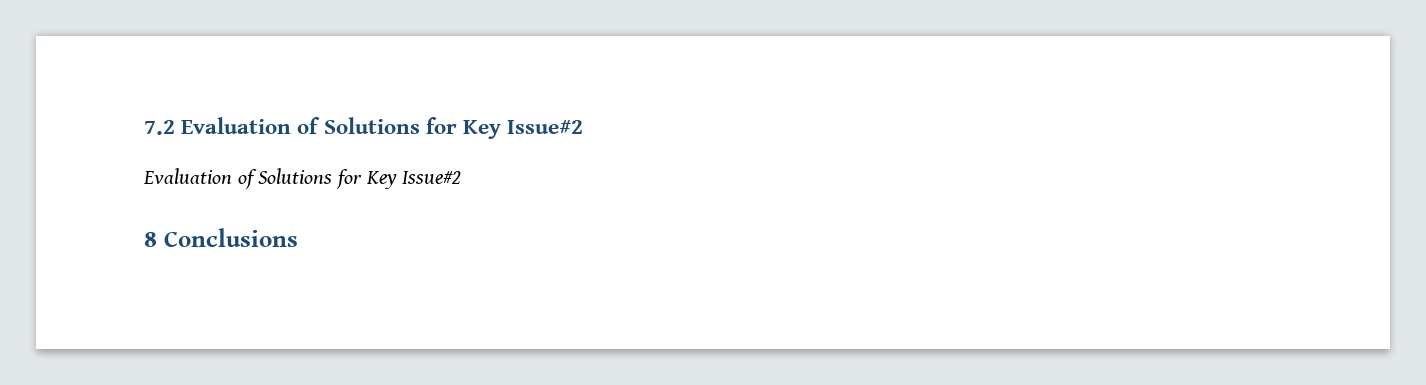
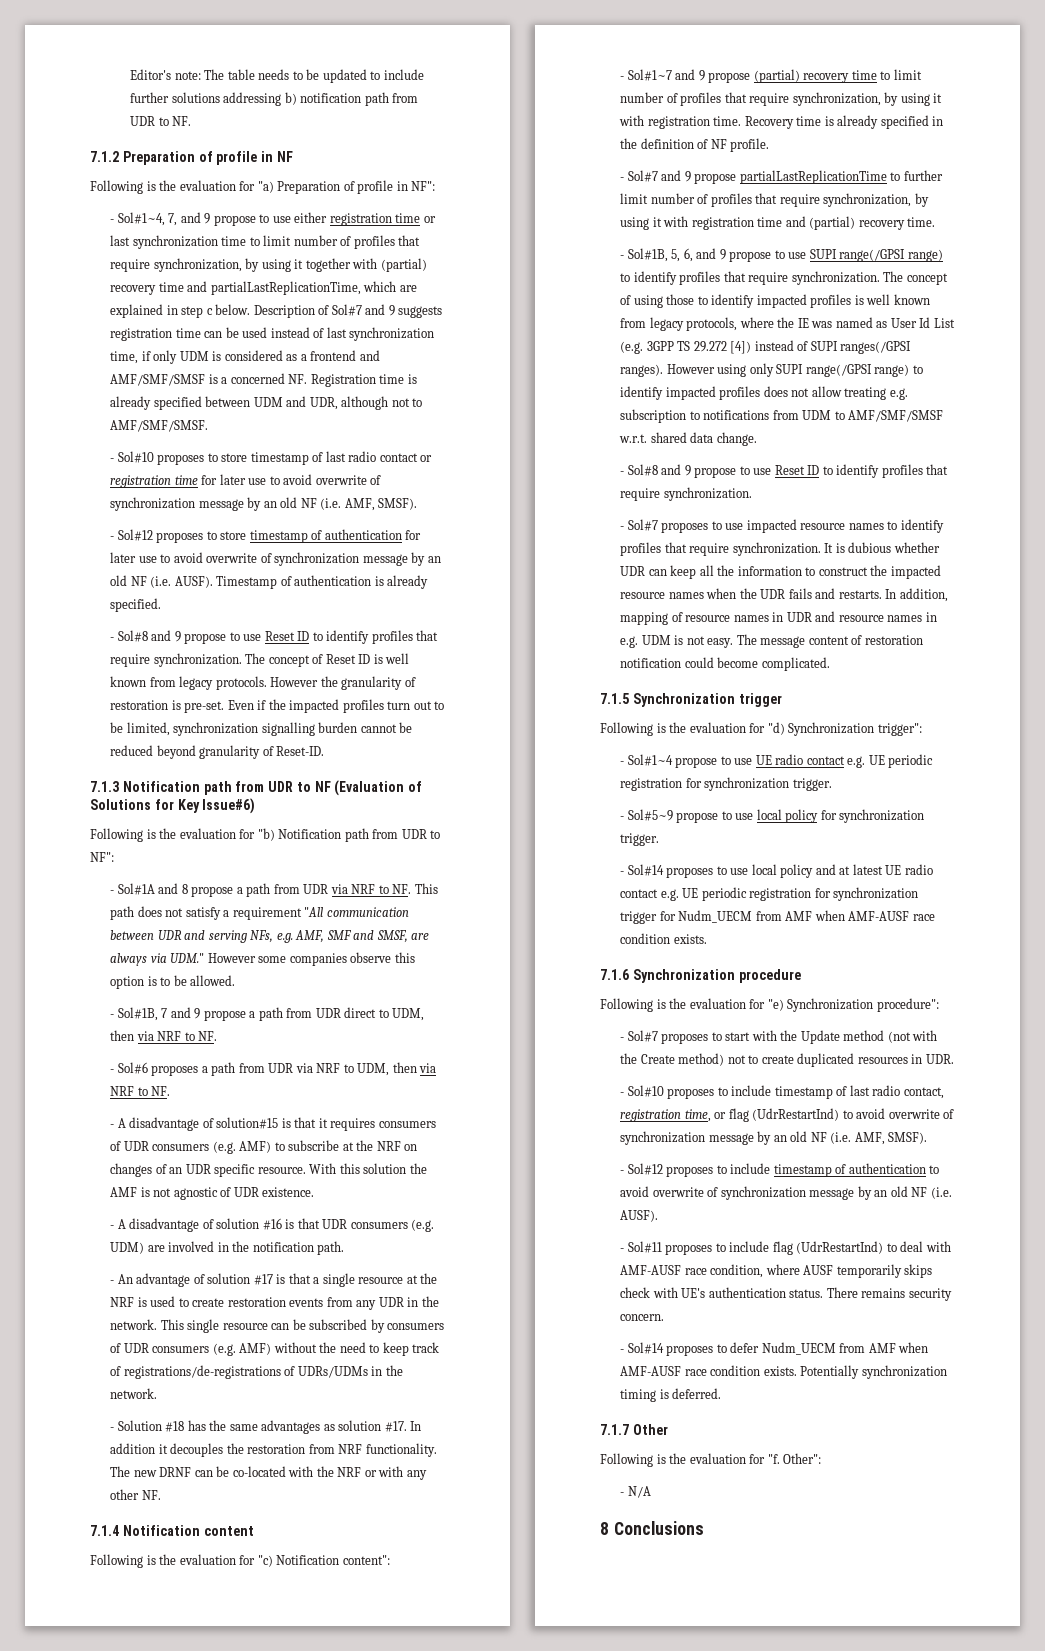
[144,117,584,139] [143,168,462,189] 7.2 Evaluation of Solutions for Key Issue#2 // Evaluation of Solutions for Key Issue#2 -> [130,69,424,83] [130,92,419,106] [130,116,192,126] [90,151,293,165] [90,180,436,194] [110,212,436,226] [110,235,421,249] [110,258,427,272] [110,281,417,295] [110,304,443,318] [110,327,435,341] [110,350,380,364] [110,373,417,387] [110,396,423,410] [110,420,209,432] [110,451,433,465] [110,474,382,488] [110,497,418,511] [110,529,422,543] [110,552,441,566] [110,575,429,589] [110,598,162,612] [110,630,439,644] [110,653,410,667] [110,676,416,690] [110,699,445,713] [110,722,413,736] [110,745,325,759] [90,780,423,796] [90,798,256,814] [90,828,441,842] [90,852,114,862] [110,883,438,897] [110,906,409,920] [110,930,430,943] [110,952,415,966] [110,975,236,989] [110,1007,425,1021] [110,1030,218,1041] [110,1062,437,1076] [110,1086,171,1096] [110,1117,436,1131] [110,1140,418,1154] [110,1163,427,1177] [110,1187,315,1200] [110,1218,435,1232] [110,1241,345,1255] [110,1273,438,1287] [110,1296,439,1310] [110,1319,445,1333] [110,1342,440,1356] [110,1365,403,1379] [110,1388,158,1399] [110,1420,422,1434] [110,1443,437,1457] [110,1466,427,1480] [110,1489,161,1500] [90,1525,254,1536] [90,1554,390,1568] [620,69,922,83] [620,92,943,106] [619,115,944,129] [620,138,770,152] [620,170,943,184] [620,193,929,207] [620,216,936,230] [620,248,943,262] [620,271,948,285] [620,294,930,308] [620,317,955,331] [620,340,912,354] [620,363,923,377] [620,386,908,400] [620,409,944,423] [619,432,757,446] [620,464,949,478] [620,487,752,501] [620,519,944,533] [620,542,940,556] [620,565,941,579] [620,588,948,602] [620,611,937,625] [620,634,923,648] [620,657,830,671] [600,693,782,707] [600,722,922,736] [620,754,934,768] [620,777,832,791] [620,809,925,823] [620,833,660,846] [620,864,933,878] [620,887,919,901] [620,910,935,924] [620,933,707,944] [600,969,801,983] [600,998,939,1012] [620,1030,938,1044] [620,1053,954,1067] [620,1085,944,1099] [620,1108,955,1122] [620,1131,928,1145] [620,1163,940,1177] [620,1186,952,1200] [620,1210,659,1222] [620,1241,951,1255] [620,1264,933,1278] [620,1287,952,1301] [620,1314,665,1321] [620,1342,929,1356] [620,1365,947,1379] [620,1388,722,1402] [600,1424,668,1435] [600,1453,822,1467] [620,1486,651,1498] Editor's note: The table needs to be updated to include further solutions addressing b) notification path from UDR to NF. // 7.1.2 Preparation of profile in NF // Following is the evaluation for "a) Preparation of profile in NF": // - Sol#1~4, 7, and 9 propose to use either registration time or last synchronization time to limit number of profiles that require synchronization, by using it together with (partial) recovery time and partialLastReplicationTime, which are explained in step c below. Description of Sol#7 and 9 suggests registration time can be used instead of last synchronization time, if only UDM is considered as a frontend and AMF/SMF/SMSF is a concerned NF. Registration time is already specified between UDM and UDR, although not to AMF/SMF/SMSF. // - Sol#10 proposes to store timestamp of last radio contact or registration time for later use to avoid overwrite of synchronization message by an old NF (i.e. AMF, SMSF). // - Sol#12 proposes to store timestamp of authentication for later use to avoid overwrite of synchronization message by an old NF (i.e. AUSF). Timestamp of authentication is already specified. // - Sol#8 and 9 propose to use Reset ID to identify profiles that require synchronization. The concept of Reset ID is well known from legacy protocols. However the granularity of restoration is pre-set. Even if the impacted profiles turn out to be limited, synchronization signalling burden cannot be reduced beyond granularity of Reset-ID. // 7.1.3 Notification path from UDR to NF (Evaluation of Solutions for Key Issue#6) // Following is the evaluation for "b) Notification path from UDR to NF": // - Sol#1A and 8 propose a path from UDR via NRF to NF. This path does not satisfy a requirement "All communication between UDR and serving NFs, e.g. AMF, SMF and SMSF, are always via UDM." However some companies observe this option is to be allowed. // - Sol#1B, 7 and 9 propose a path from UDR direct to UDM, then via NRF to NF. // - Sol#6 proposes a path from UDR via NRF to UDM, then via NRF to NF. // - A disadvantage of solution#15 is that it requires consumers of UDR consumers (e.g. AMF) to subscribe at the NRF on changes of an UDR specific resource. With this solution the AMF is not agnostic of UDR existence. // - A disadvantage of solution #16 is that UDR consumers (e.g. UDM) are involved in the notification path. // - An advantage of solution #17 is that a single resource at the NRF is used to create restoration events from any UDR in the network. This single resource can be subscribed by consumers of UDR consumers (e.g. AMF) without the need to keep track of registrations/de-registrations of UDRs/UDMs in the network. // - Solution #18 has the same advantages as solution #17. In addition it decouples the restoration from NRF functionality. The new DRNF can be co-located with the NRF or with any other NF. // 7.1.4 Notification content // Following is the evaluation for "c) Notification content": // - Sol#1~7 and 9 propose (partial) recovery time to limit number of profiles that require synchronization, by using it with registration time. Recovery time is already specified in the definition of NF profile. // - Sol#7 and 9 propose partialLastReplicationTime to further limit number of profiles that require synchronization, by using it with registration time and (partial) recovery time. // - Sol#1B, 5, 6, and 9 propose to use SUPI range(/GPSI range) to identify profiles that require synchronization. The concept of using those to identify impacted profiles is well known from legacy protocols, where the IE was named as User Id List (e.g. 3GPP TS 29.272 [4]) instead of SUPI ranges(/GPSI ranges). However using only SUPI range(/GPSI range) to identify impacted profiles does not allow treating e.g. subscription to notifications from UDM to AMF/SMF/SMSF w.r.t. shared data change. // - Sol#8 and 9 propose to use Reset ID to identify profiles that require synchronization. // - Sol#7 proposes to use impacted resource names to identify profiles that require synchronization. It is dubious whether UDR can keep all the information to construct the impacted resource names when the UDR fails and restarts. In addition, mapping of resource names in UDR and resource names in e.g. UDM is not easy. The message content of restoration notification could become complicated. // 7.1.5 Synchronization trigger // Following is the evaluation for "d) Synchronization trigger": // - Sol#1~4 propose to use UE radio contact e.g. UE periodic registration for synchronization trigger. // - Sol#5~9 propose to use local policy for synchronization trigger. // - Sol#14 proposes to use local policy and at latest UE radio contact e.g. UE periodic registration for synchronization trigger for Nudm_UECM from AMF when AMF-AUSF race condition exists. // 7.1.6 Synchronization procedure // Following is the evaluation for "e) Synchronization procedure": // - Sol#7 proposes to start with the Update method (not with the Create method) not to create duplicated resources in UDR. // - Sol#10 proposes to include timestamp of last radio contact, registration time, or flag (UdrRestartInd) to avoid overwrite of synchronization message by an old NF (i.e. AMF, SMSF). // - Sol#12 proposes to include timestamp of authentication to avoid overwrite of synchronization message by an old NF (i.e. AUSF). // - Sol#11 proposes to include flag (UdrRestartInd) to deal with AMF-AUSF race condition, where AUSF temporarily skips check with UE's authentication status. There remains security concern. // - Sol#14 proposes to defer Nudm_UECM from AMF when AMF-AUSF race condition exists. Potentially synchronization timing is deferred. // 7.1.7 Other // Following is the evaluation for "f. Other": // - N/A

